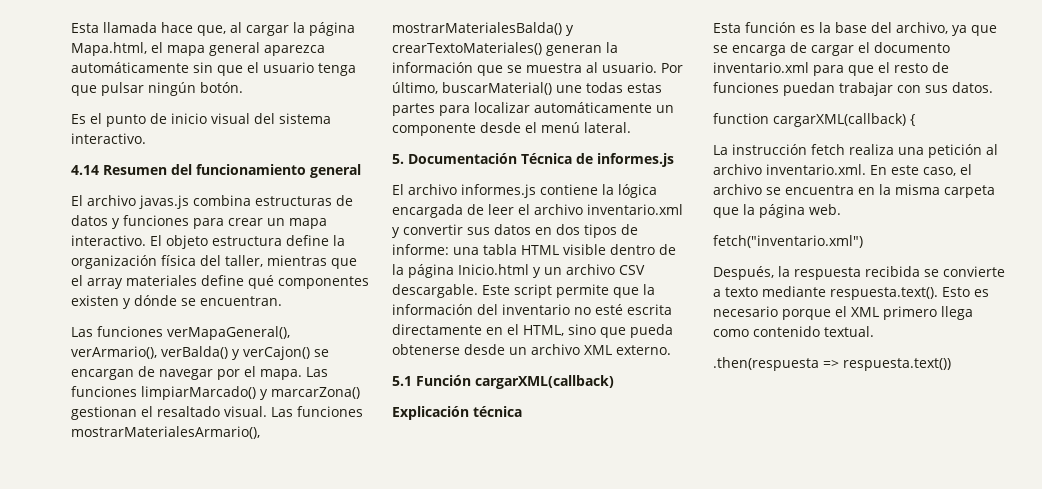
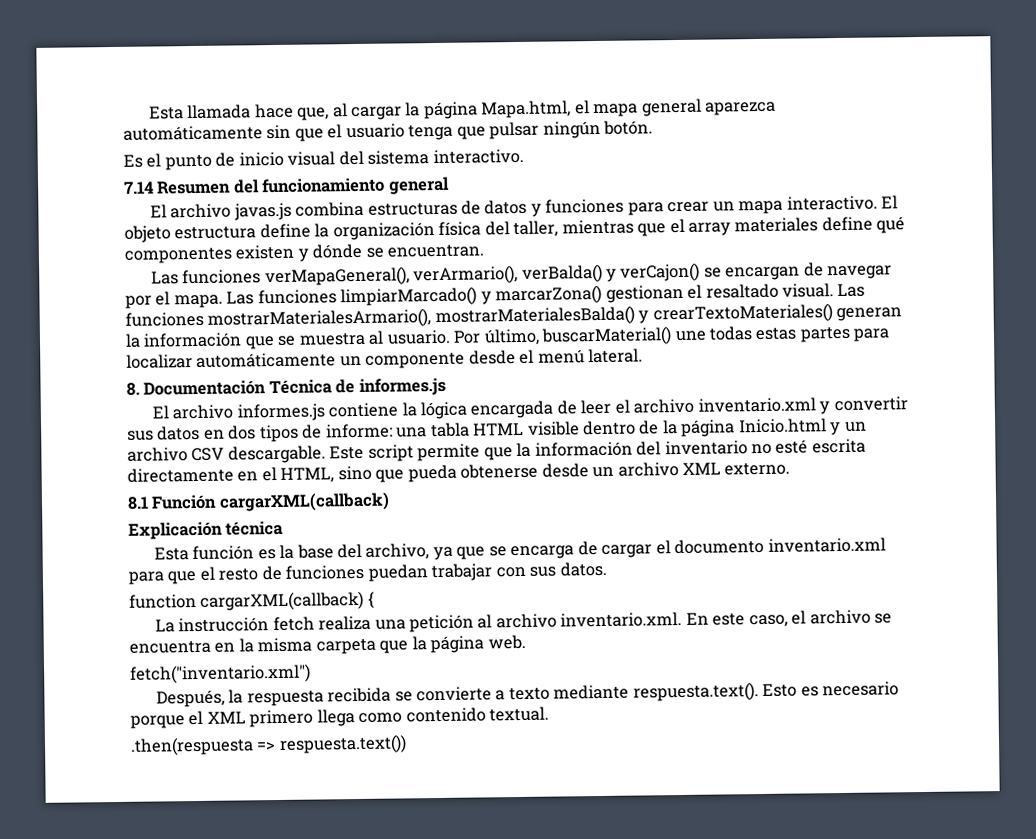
[71,165,99,175] 4.14 -> [124,181,154,194] 7.14
[392,154,404,164] 5. -> [126,382,140,396] 8.
[392,376,412,386] 5.1 -> [127,496,149,510] 8.1

